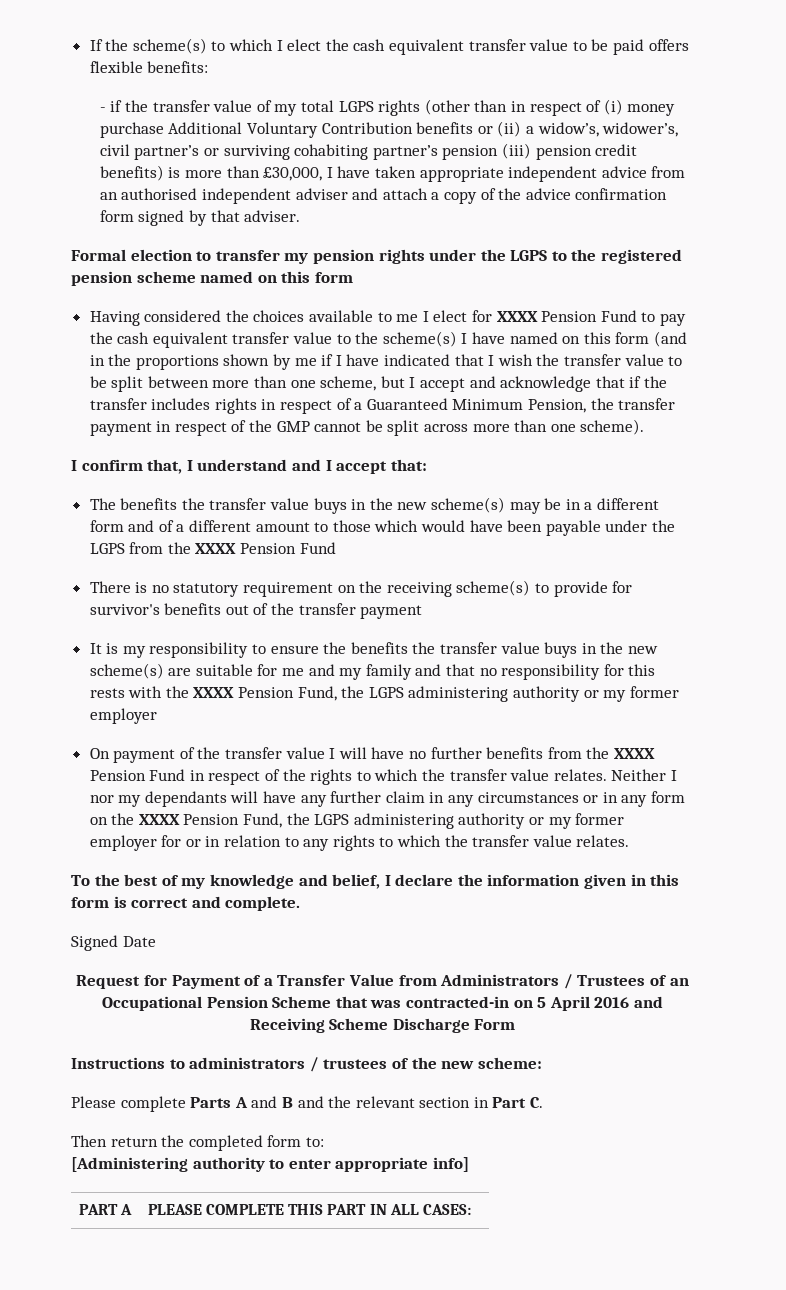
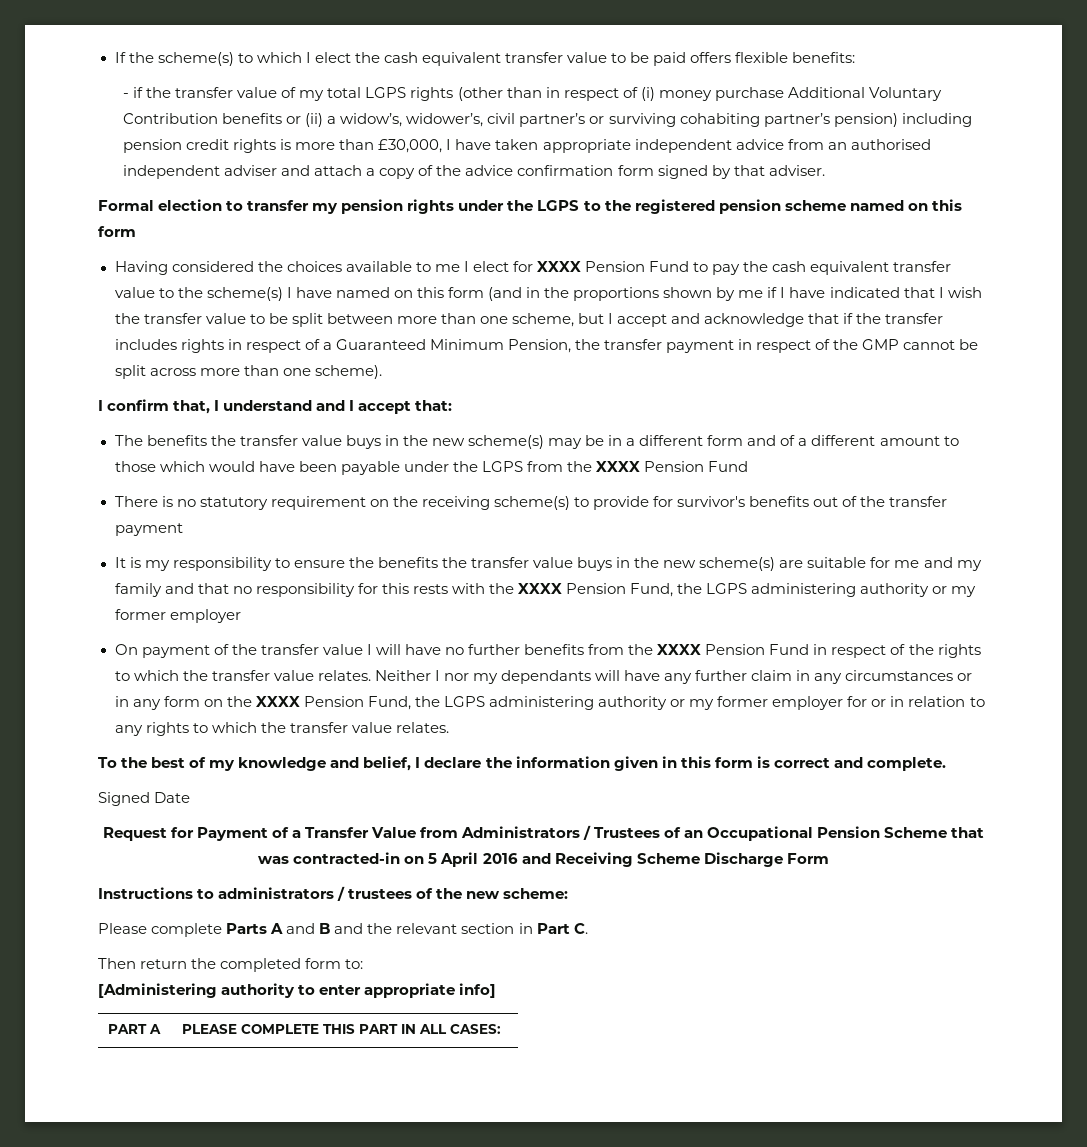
[442,143,531,160] pension (iii) -> [833,113,972,127] pension) including
[99,165,164,181] benefits) -> [233,139,277,153] rights

